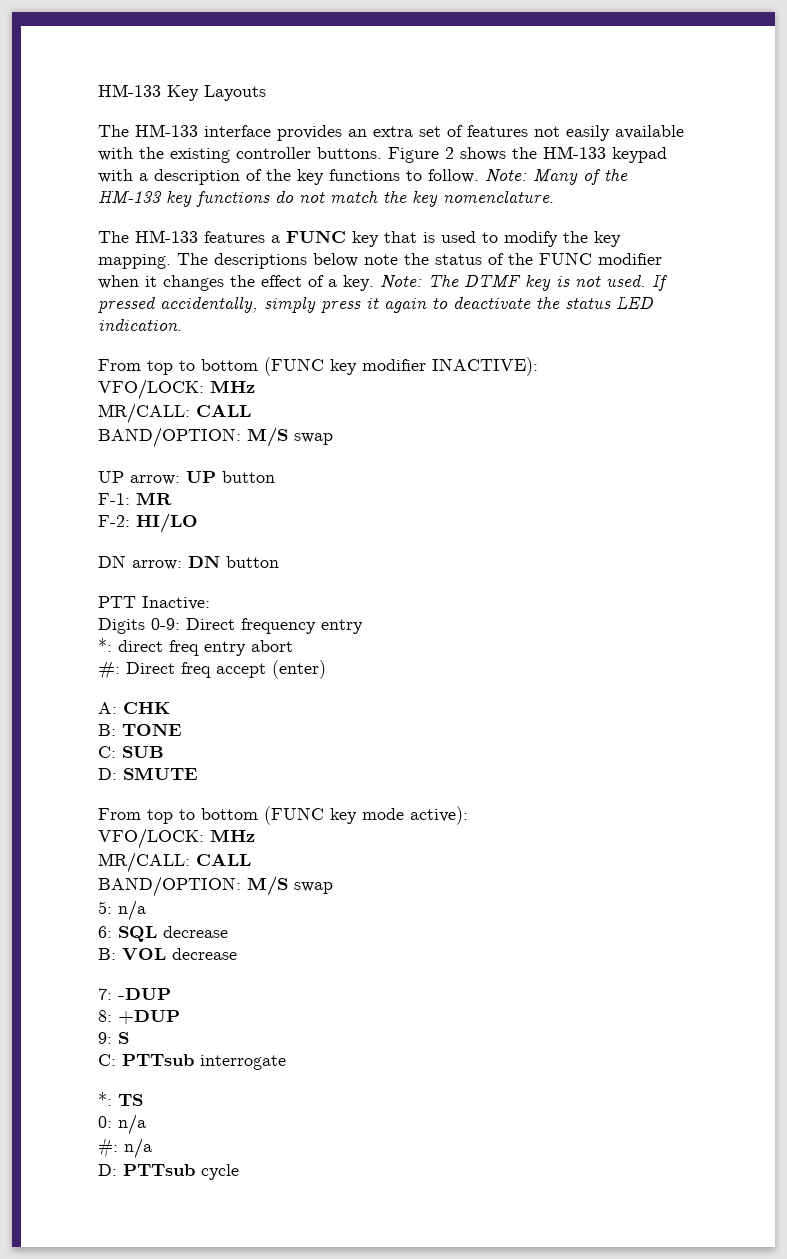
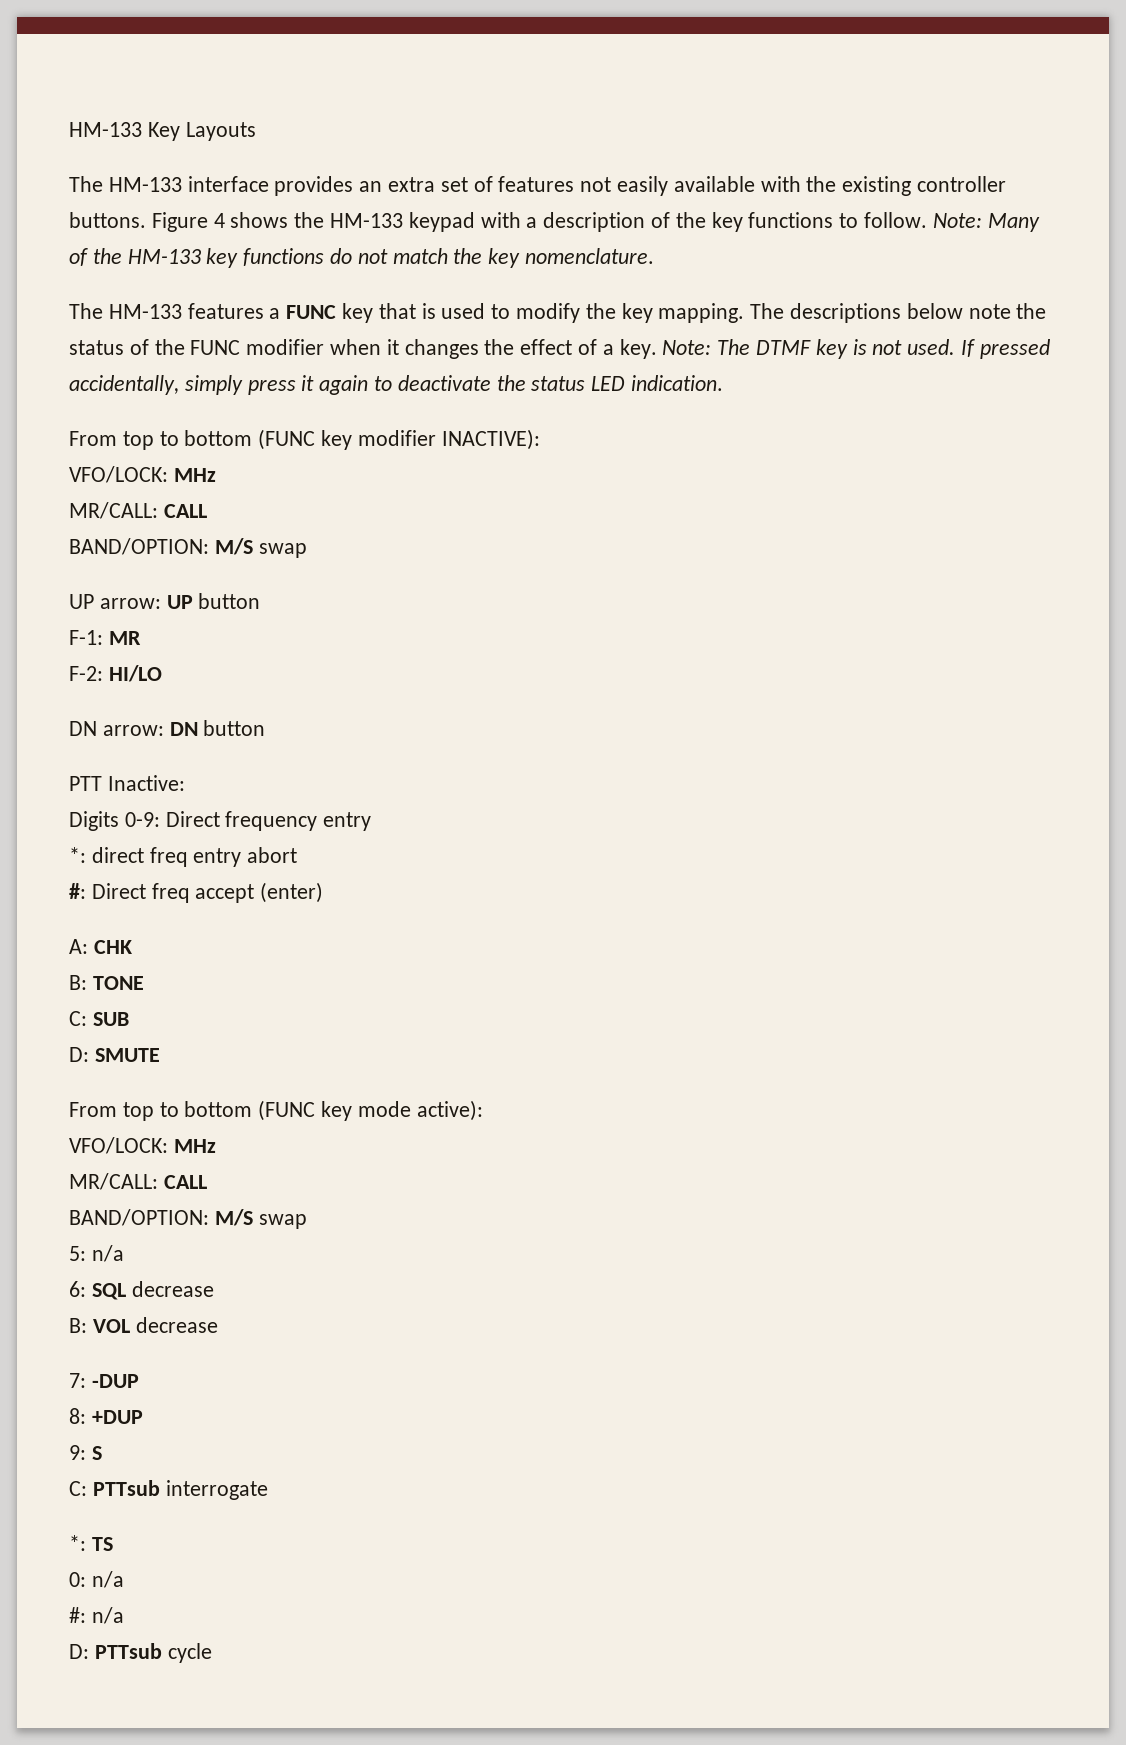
[445,147,454,159] 2 -> [213,213,225,228] 4

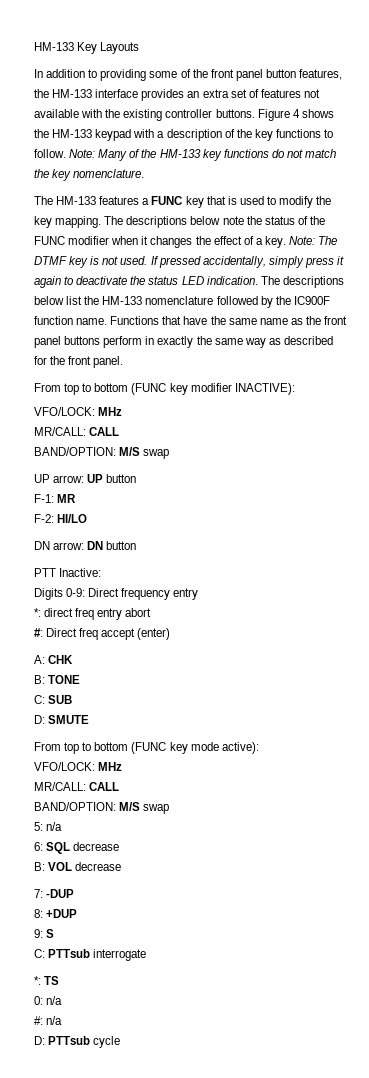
[69,176,103,192] The -> [34,69,343,81] [34,89,49,98] In addition to providing some of the front panel button features, the
[617,176,669,196] easily -> (320, 93) none
(724, 383) none -> [260,276,344,288] [34,296,330,308] [34,316,348,325] [34,336,333,348] [34,356,124,368] The descriptions below list the HM-133 nomenclature followed by the IC900F function name. Functions that have the same name as the front panel buttons perform in exactly the same way as described for the front panel.

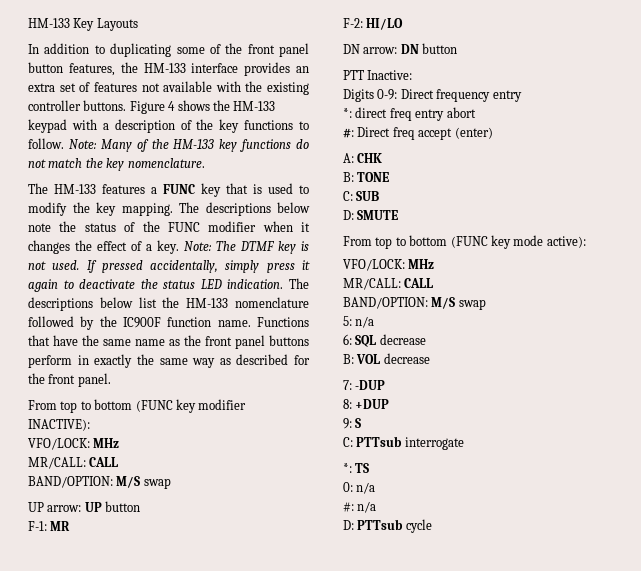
[100,69,147,81] providing -> [110,43,172,57] duplicating

